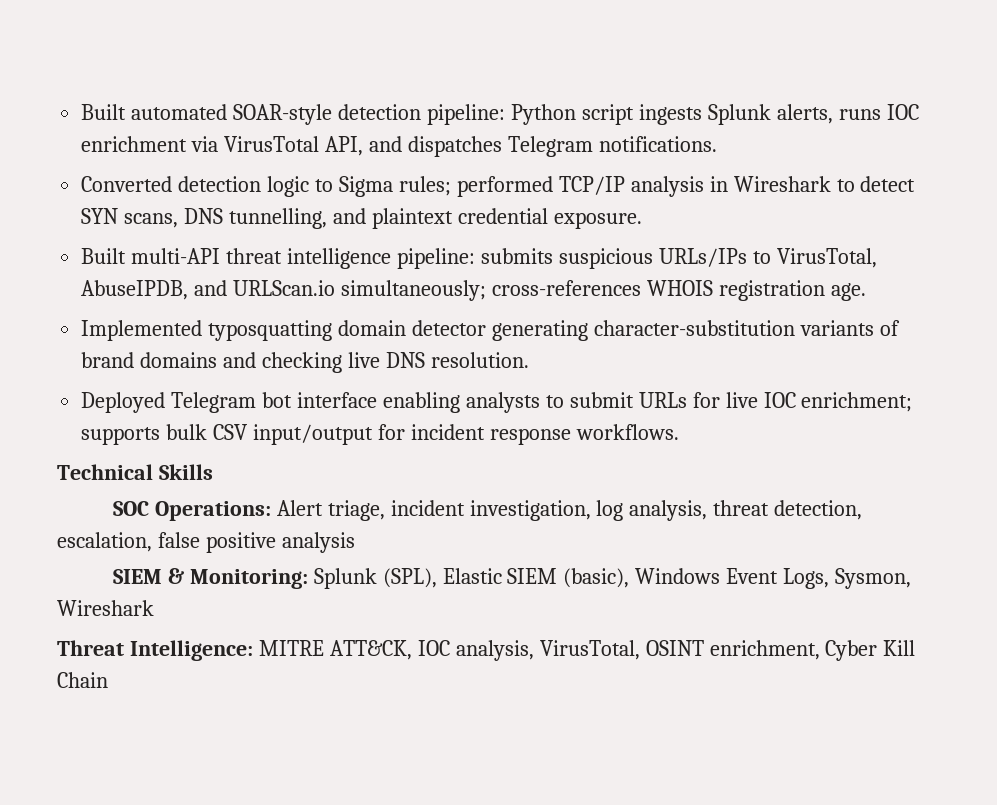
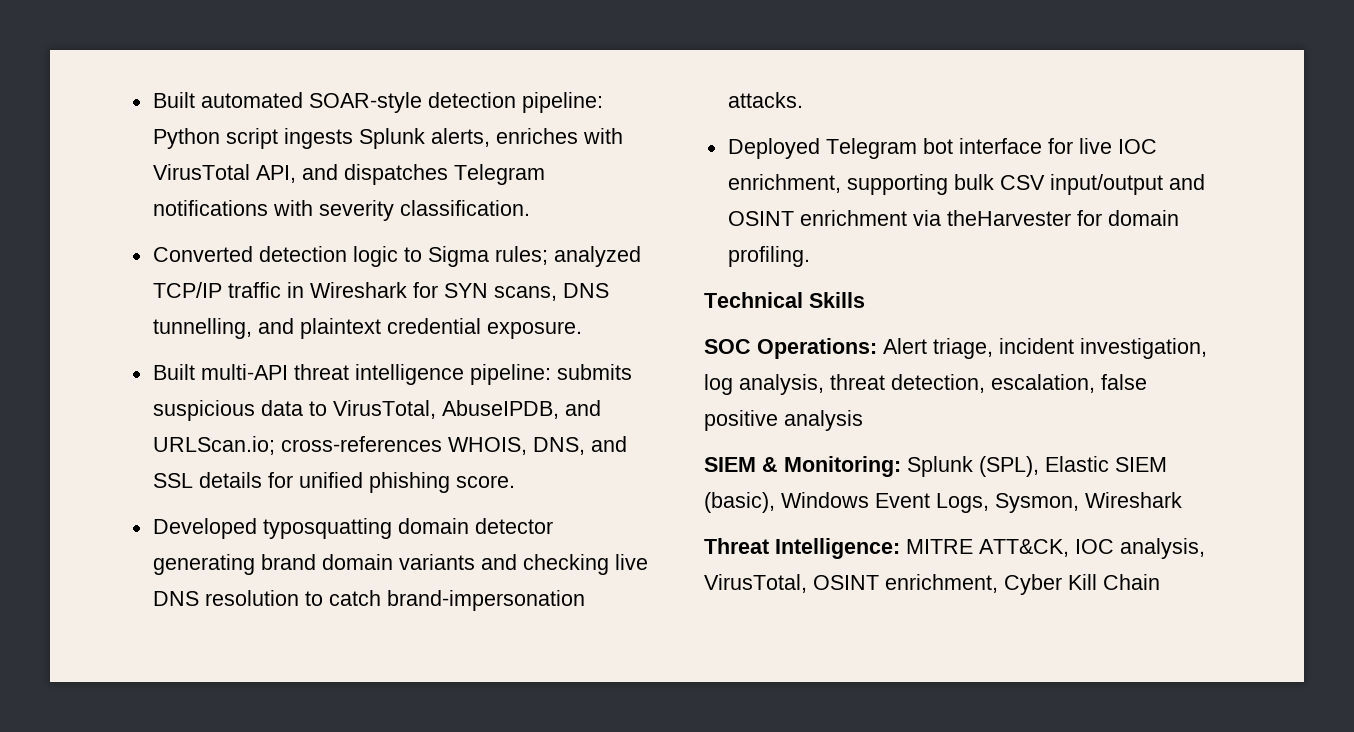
[838,104,919,120] [81,136,219,152] runs IOC enrichment via -> [495,128,623,144] enriches with
[598,136,717,152] notifications. -> [152,200,530,221] notifications with severity classification.
[456,176,916,197] performed TCP/IP analysis in Wireshark to detect -> [553,246,641,267] [152,282,438,298] analyzed TCP/IP traffic in Wireshark for
[658,248,747,267] URLs/IPs -> [260,400,303,416] data
[233,280,866,301] [81,320,900,341] [81,352,529,373] URLScan.io simultaneously; cross-references WHOIS registration age. // Implemented typosquatting domain detector generating character-substitution variants of brand domains and checking live DNS resolution. -> [152,436,627,455] [152,472,515,493] [152,518,553,539] [152,554,648,575] [152,590,585,611] [727,92,803,108] URLScan.io; cross-references WHOIS, DNS, and SSL details for unified phishing score. // Developed typosquatting domain detector generating brand domain variants and checking live DNS resolution to catch brand-impersonation attacks.
[382,392,687,413] enabling analysts to submit URLs -> (1042, 146) none
[801,392,913,412] [81,427,161,445] enrichment; supports -> [727,174,948,195] enrichment, supporting
[377,424,679,445] for incident response workflows. -> [1168,174,1205,190] [727,210,1179,226] [727,246,810,267] and OSINT enrichment via theHarvester for domain profiling.

